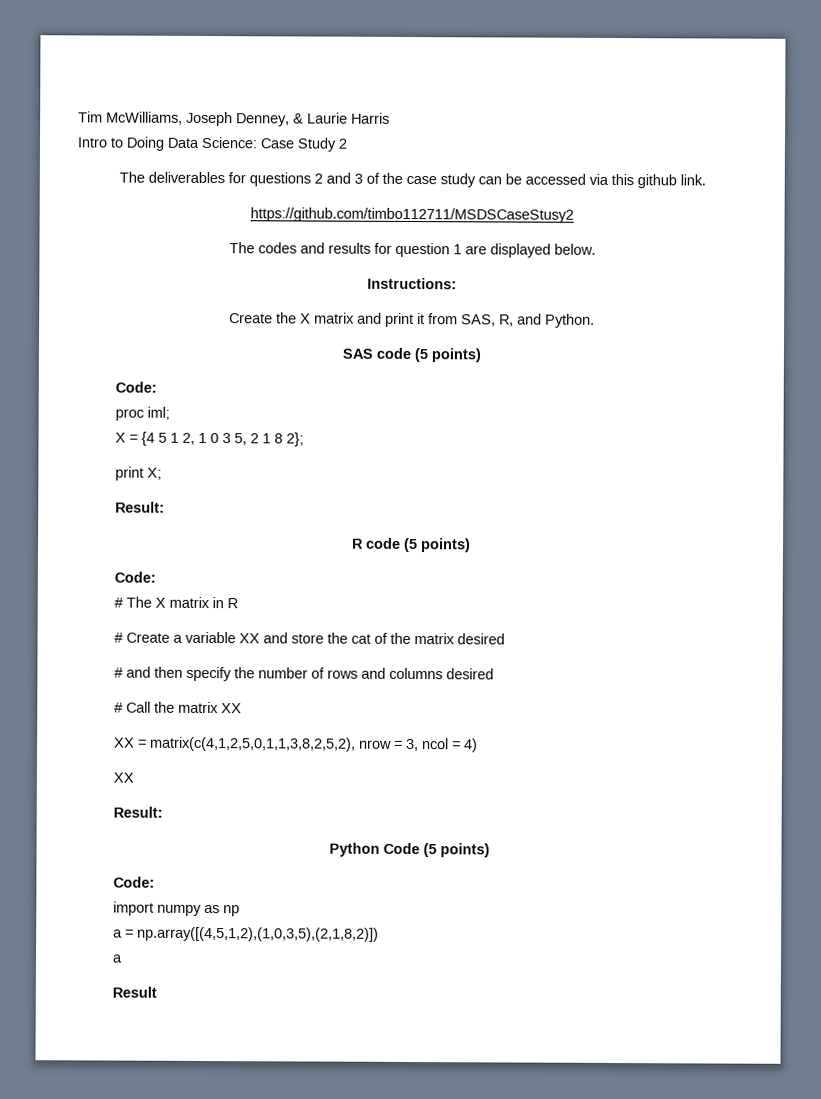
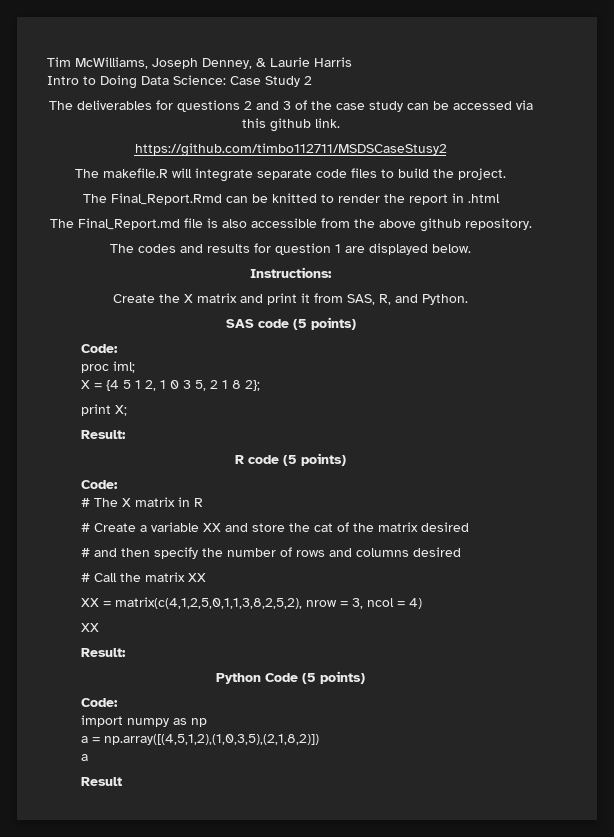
(574, 215) none -> [75,168,506,182] [82,193,500,205] [49,218,532,232] // The makefile.R will integrate separate code files to build the project. // The Final_Report.Rmd can be knitted to render the report in .html // The Final_Report.md file is also accessible from the above github repository.

